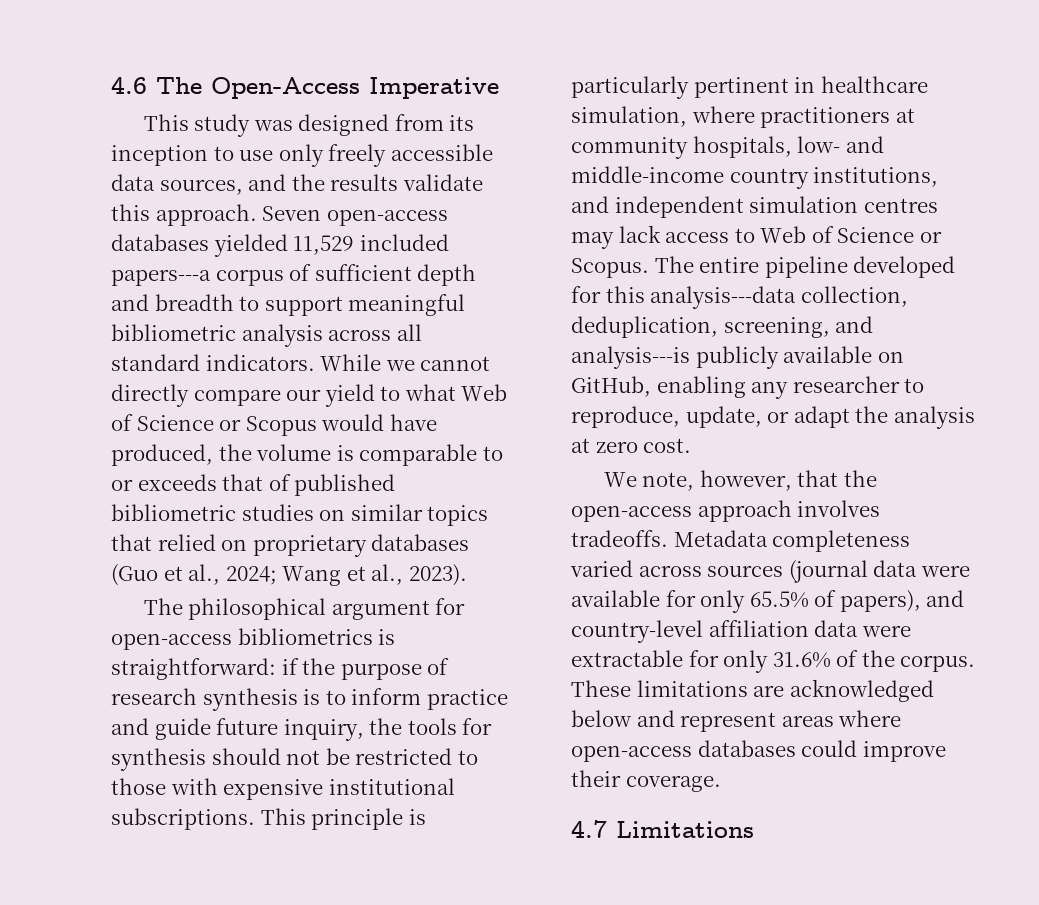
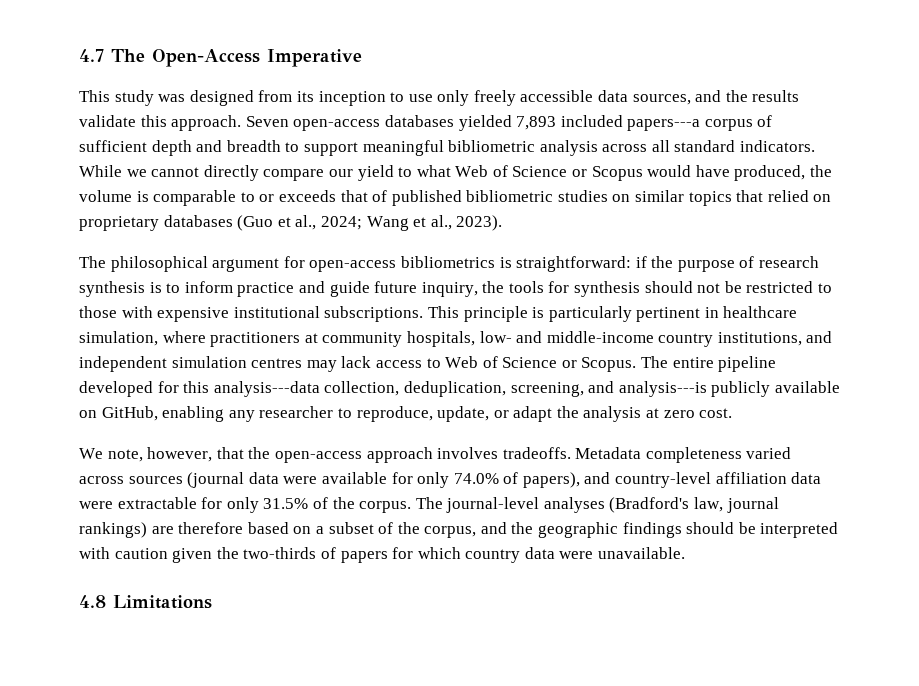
[111,76,147,94] 4.6 -> [79,49,104,62] 4.7
[293,235,355,255] 11,529 -> [516,116,557,130] 7,893
[749,591,809,608] 65.5% -> [453,473,499,484] 74.0%
[772,652,831,668] 31.6% -> [263,498,309,509] 31.5%
[571,679,934,702] [571,710,902,732] [571,740,946,762] [571,770,721,792] [571,820,607,838] These limitations are acknowledged below and represent areas where open-access databases could improve their coverage. // 4.7 -> [415,497,779,513] [79,522,839,538] [79,547,686,563] [79,595,106,608] The journal-level analyses (Bradford's law, journal rankings) are therefore based on a subset of the corpus, and the geographic findings should be interpreted with caution given the two-thirds of papers for which country data were unavailable. // 4.8

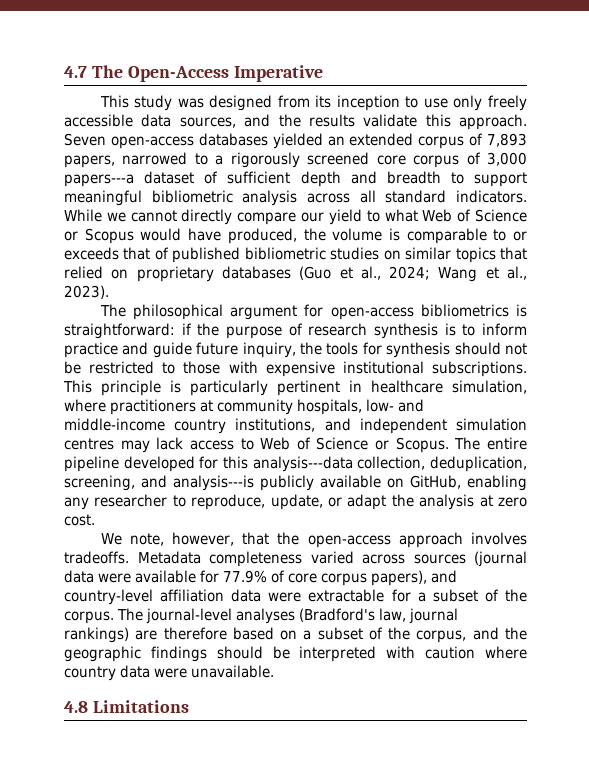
[516,115,753,131] 7,893 included papers---a corpus -> [327,133,527,149] [64,152,528,168] [64,171,195,187] an extended corpus of 7,893 papers, narrowed to a rigorously screened core corpus of 3,000 papers---a dataset
[417,472,519,488] only 74.0% of -> [223,570,368,586] 77.9% of core corpus
[226,497,309,513] only 31.5% -> [417,589,478,602] a subset
[172,547,461,563] given the two-thirds of papers for which -> [485,646,528,659] where

